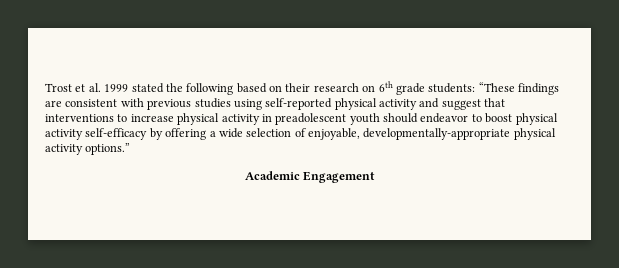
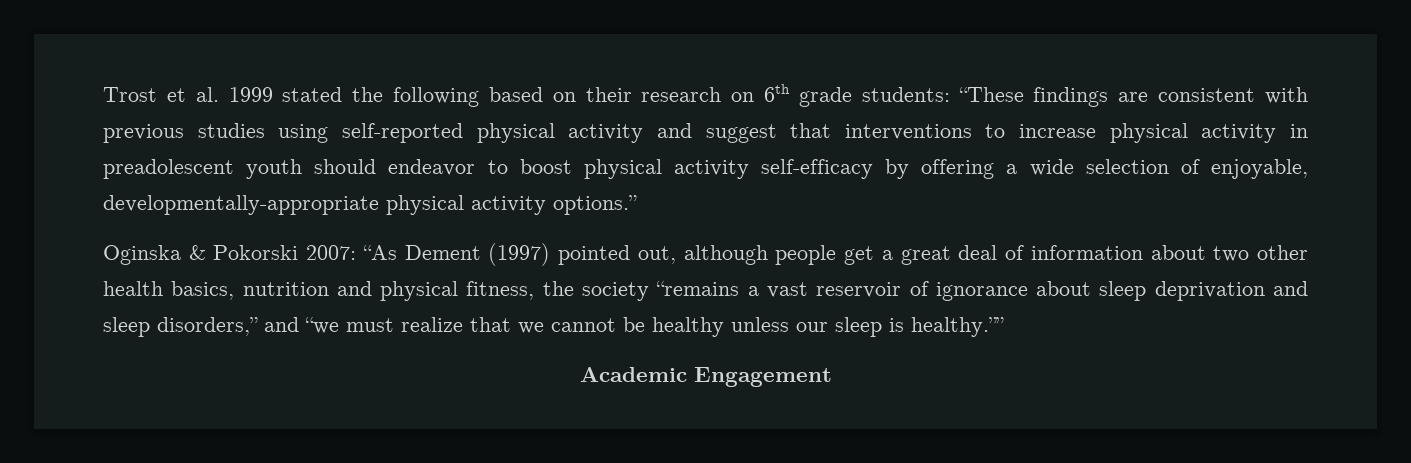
(131, 149) none -> [103,243,1308,266] [103,281,1308,301] [103,317,1004,337] // Oginska & Pokorski 2007: “As Dement (1997) pointed out, although people get a great deal of information about two other health basics, nutrition and physical fitness, the society “remains a vast reservoir of ignorance about sleep deprivation and sleep disorders,” and “we must realize that we cannot be healthy unless our sleep is healthy.””

